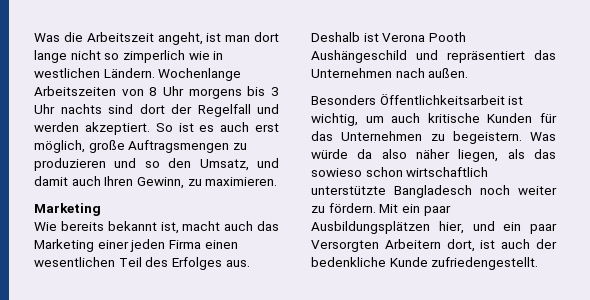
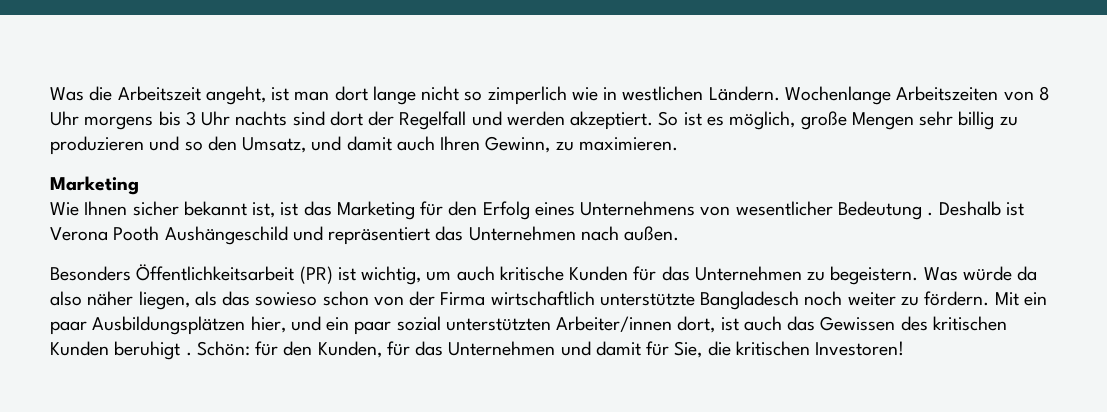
[220,122,280,132] [34,140,230,153] auch erst möglich, große Auftragsmengen -> [729,111,995,130] möglich, große Mengen sehr billig
[60,221,279,234] [34,239,238,252] [34,257,250,270] bereits bekannt ist, macht auch das Marketing einer jeden Firma einen wesentlichen Teil des Erfolges aus. -> [84,201,934,220] Ihnen sicher bekannt ist, ist das Marketing für den Erfolg eines Unternehmens von wesentlicher Bedeutung .
(505, 99) none -> [299,266,333,284] (PR)
(403, 172) none -> [373,291,486,306] von der Firma
[311,239,557,252] [311,257,539,270] Versorgten Arbeitern dort, ist auch der bedenkliche Kunde zufriedengestellt. -> [396,316,1007,333] [50,341,905,360] sozial unterstützten Arbeiter/innen dort, ist auch das Gewissen des kritischen Kunden beruhigt . Schön: für den Kunden, für das Unternehmen und damit für Sie, die kritischen Investoren!

